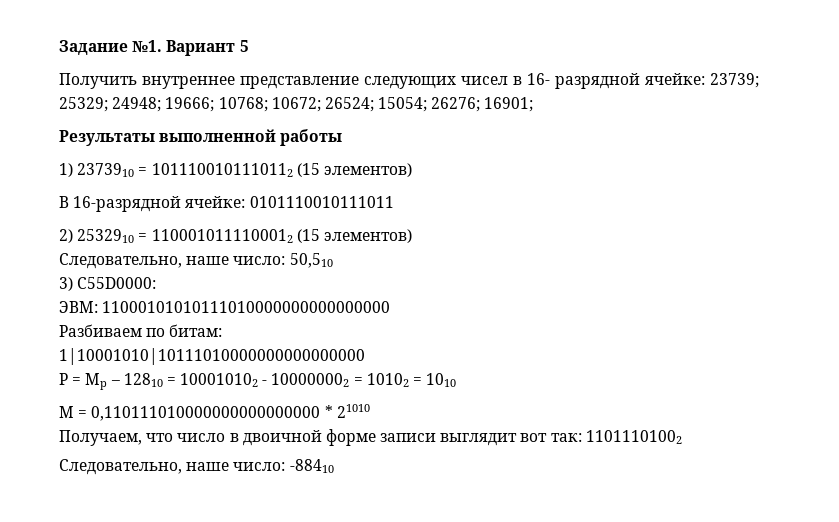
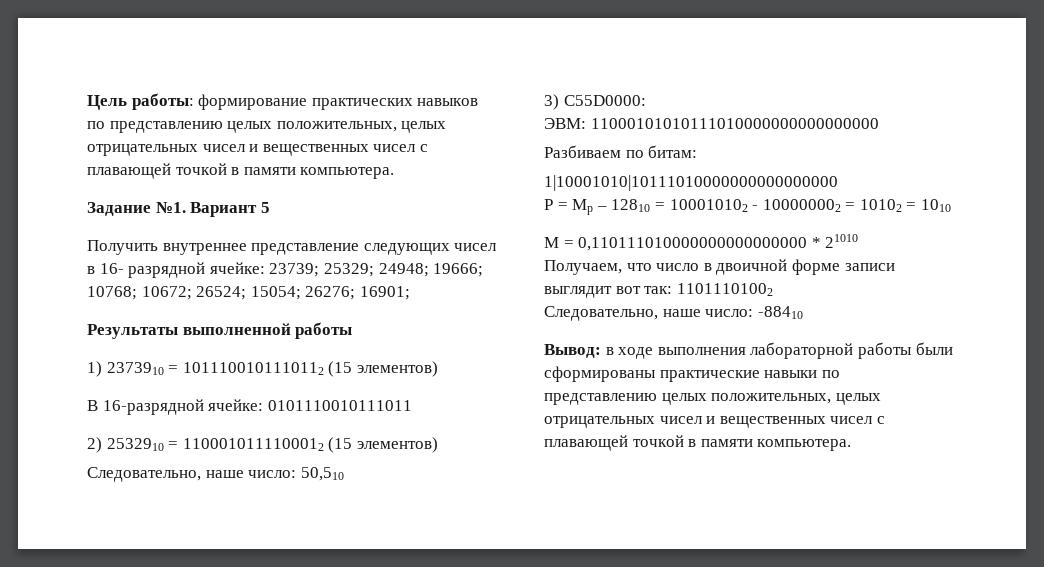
(59, 47) none -> [87,93,479,110] [87,121,447,133] [87,144,428,156] [87,163,395,179] Цель работы: формирование практических навыков по представлению целых положительных, целых отрицательных чисел и вещественных чисел с плавающей точкой в памяти компьютера. //
(334, 466) none -> [544,342,953,359] [544,366,840,382] [544,393,881,405] [544,416,885,428] [544,435,852,451] // Вывод: в ходе выполнения лабораторной работы были сформированы практические навыки по представлению целых положительных, целых отрицательных чисел и вещественных чисел с плавающей точкой в памяти компьютера.

